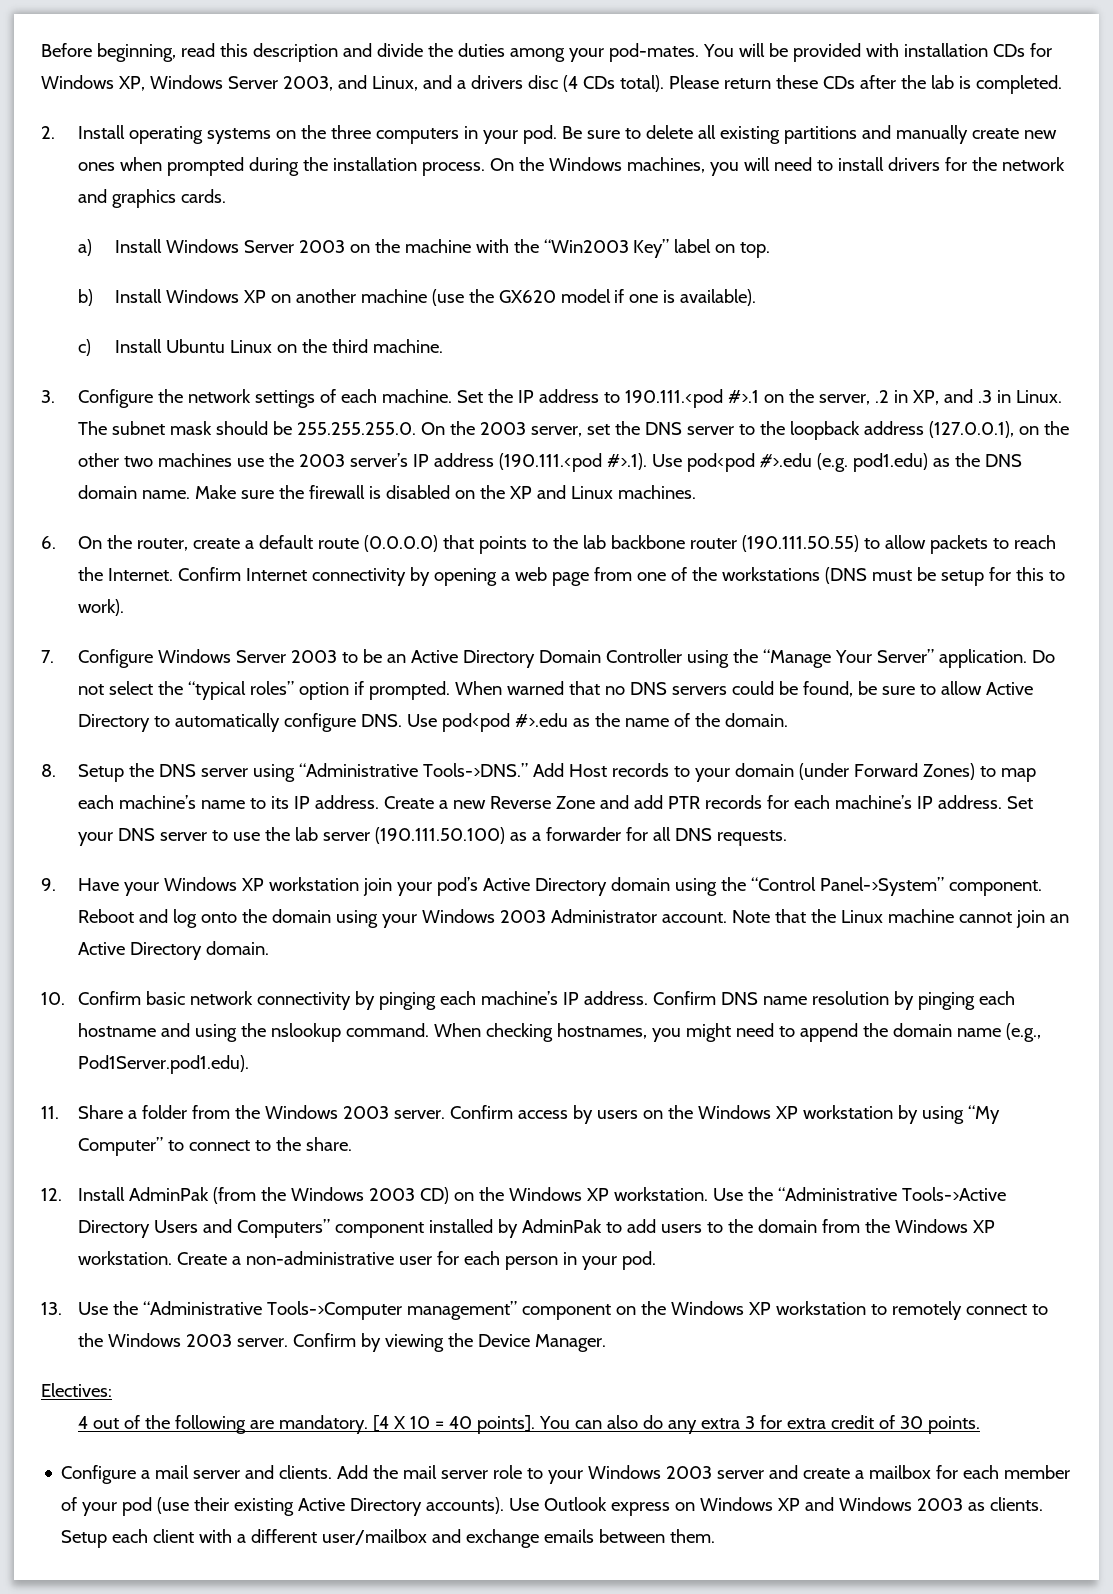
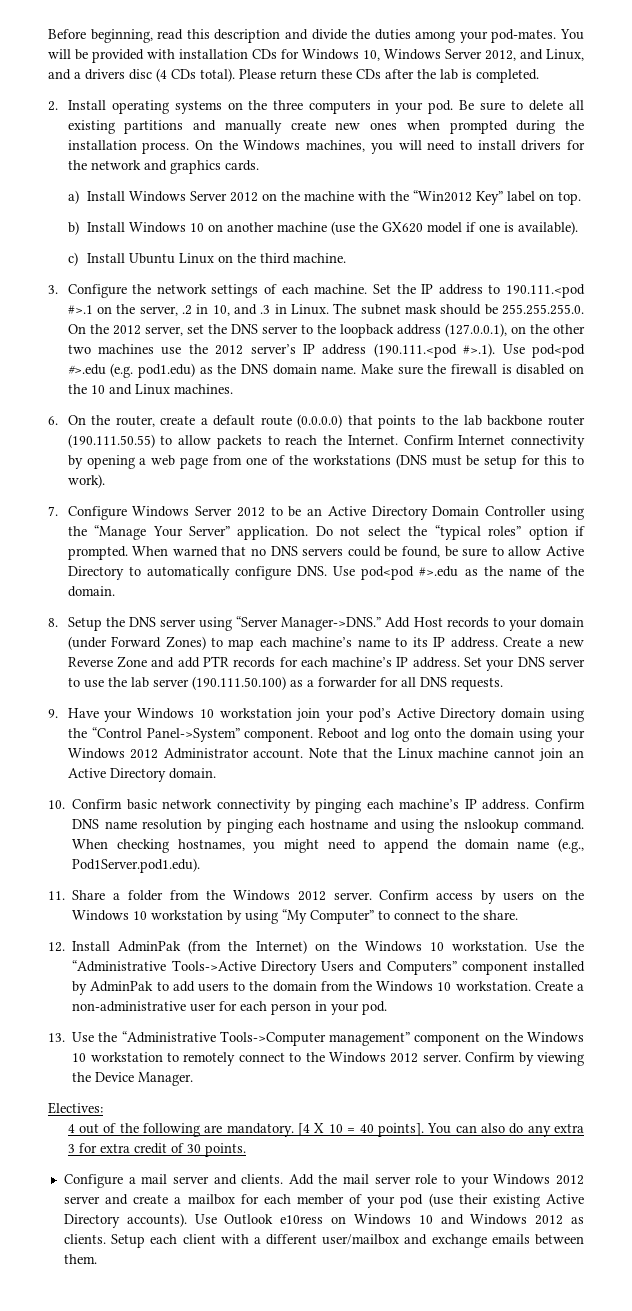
[118,75,333,91] XP, Windows Server 2003, -> [363,49,516,61] 10, Windows Server 2012,
[298,240,345,253] 2003 -> [230,192,259,202] 2012
[543,239,629,253] “Win2003 -> [413,190,473,202] “Win2012
[243,290,266,303] XP -> [190,223,205,232] 10
[912,390,939,405] XP, -> [212,305,230,316] 10,
[479,422,526,435] 2003 -> [112,325,141,335] 2012
[298,454,345,467] 2003 -> [215,345,244,355] 2012
[509,486,532,499] XP -> [90,385,105,394] 10
[290,650,337,663] 2003 -> [236,507,265,517] 2012
[298,763,528,777] “Administrative Tools->DNS.” -> [236,616,382,631] “Server Manager->DNS.”
[241,878,264,891] XP -> [199,709,214,718] 10
[499,910,546,923] 2003 -> [130,749,159,759] 2012
[342,1106,389,1119] 2003 -> [297,891,326,901] 2012
[775,1106,798,1119] XP -> [133,911,148,920] 10
[290,1187,609,1204] Windows 2003 CD) on the Windows XP -> [255,940,444,954] Internet) on the Windows 10
[972,1220,995,1233] XP -> [437,982,452,991] 10
[748,1302,771,1315] XP -> [72,1053,87,1062] 10
[185,1334,232,1347] 2003 -> [390,1053,419,1063] 2012
[666,1466,713,1479] 2003 -> [555,1175,584,1185] 2012
[611,1502,671,1516] express -> [280,1215,324,1224] e10ress
[778,1498,801,1511] XP -> [418,1215,433,1224] 10
[917,1498,964,1511] 2003 -> [535,1215,564,1225] 2012

